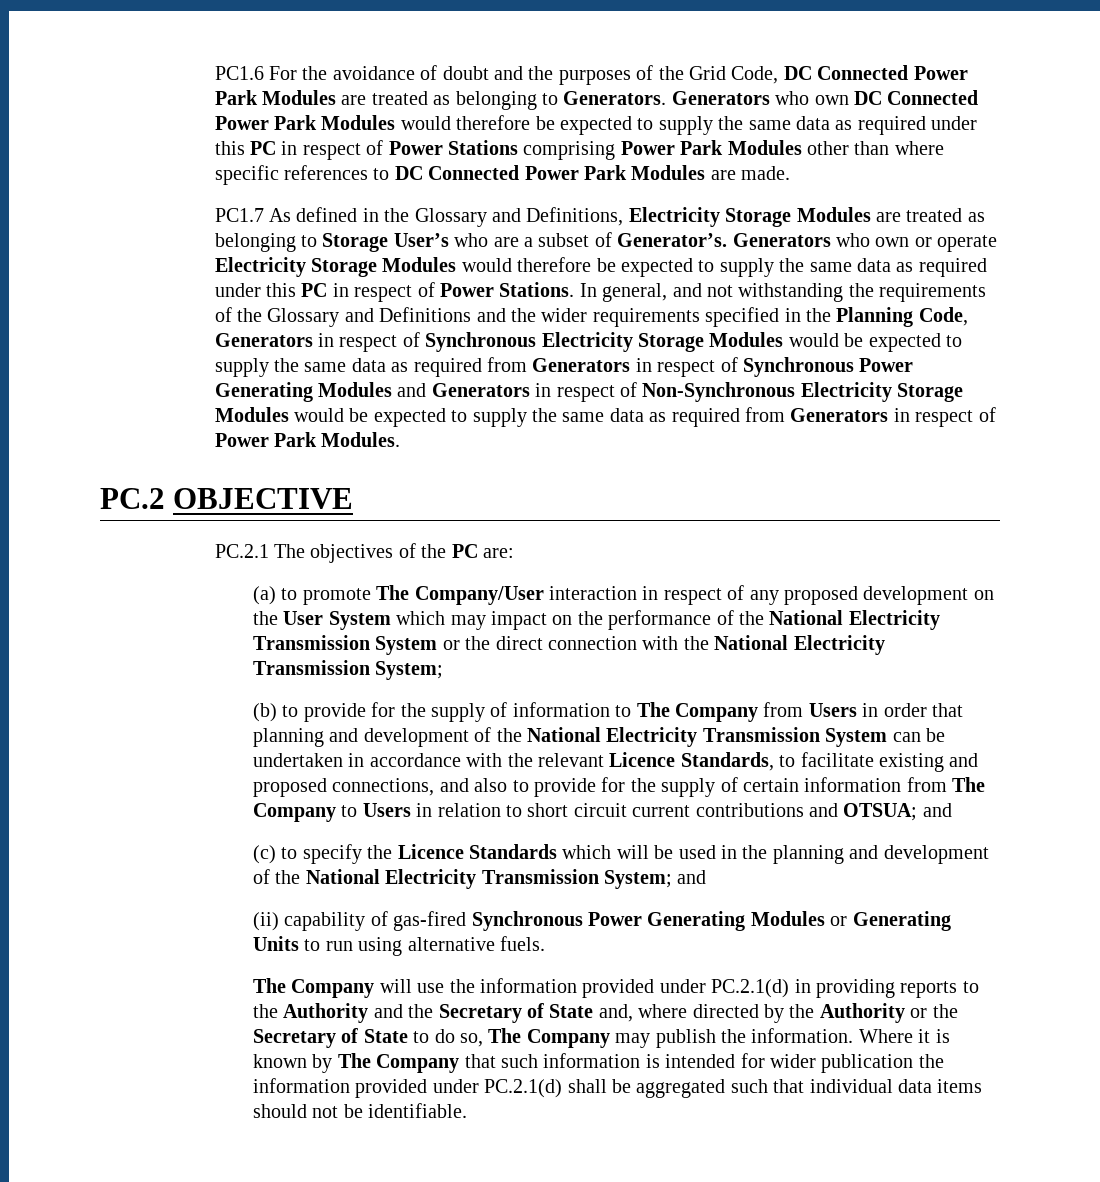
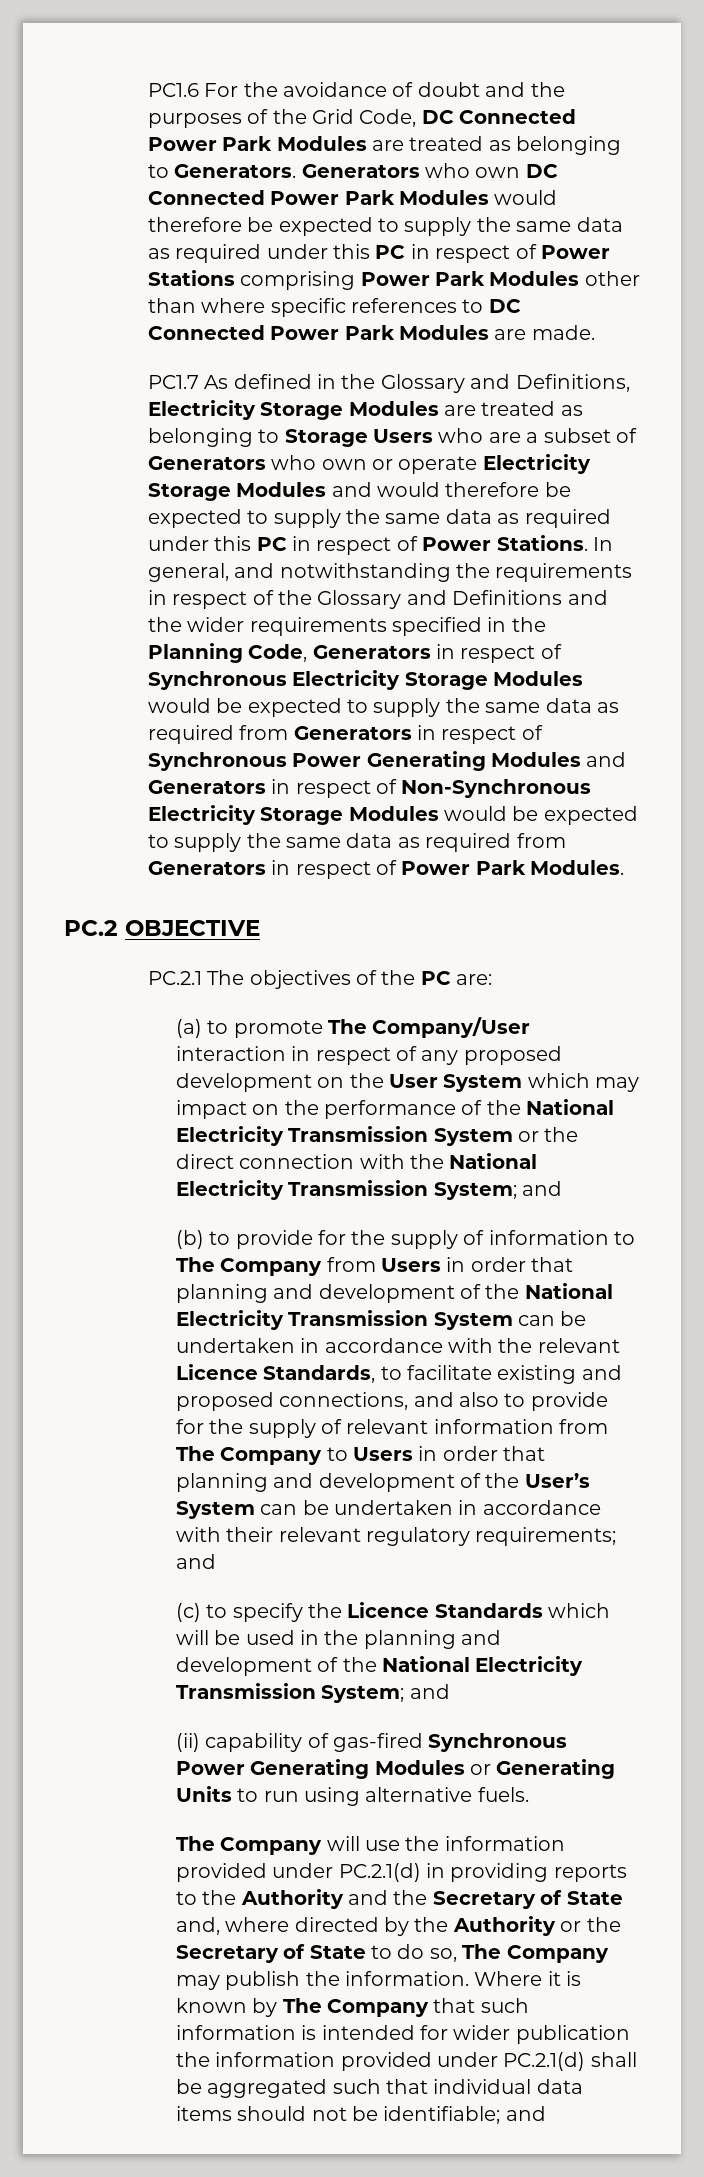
[393,233,449,247] User’s -> [373,429,434,443] Users
[617,233,728,247] Generator’s. -> (638, 435) none
(457, 264) none -> [331,482,372,497] and
[707,283,987,302] not withstanding the requirements -> [279,563,633,582] [147,590,248,609] notwithstanding the requirements in respect
(444, 670) none -> [521,1181,562,1196] and
[742,778,799,792] certain -> [346,1419,429,1434] relevant
[437,803,918,821] relation to short circuit current contributions and OTSUA; -> [442,1446,546,1461] [175,1473,590,1492] [175,1500,601,1519] [175,1527,617,1546] order that planning and development of the User’s System can be undertaken in accordance with their relevant regulatory requirements;
[368,1103,468,1118] identifiable. -> [383,2106,546,2124] identifiable; and

